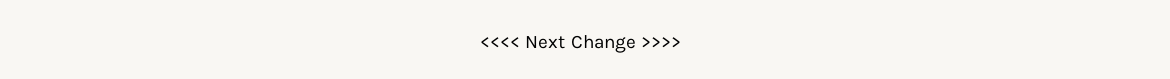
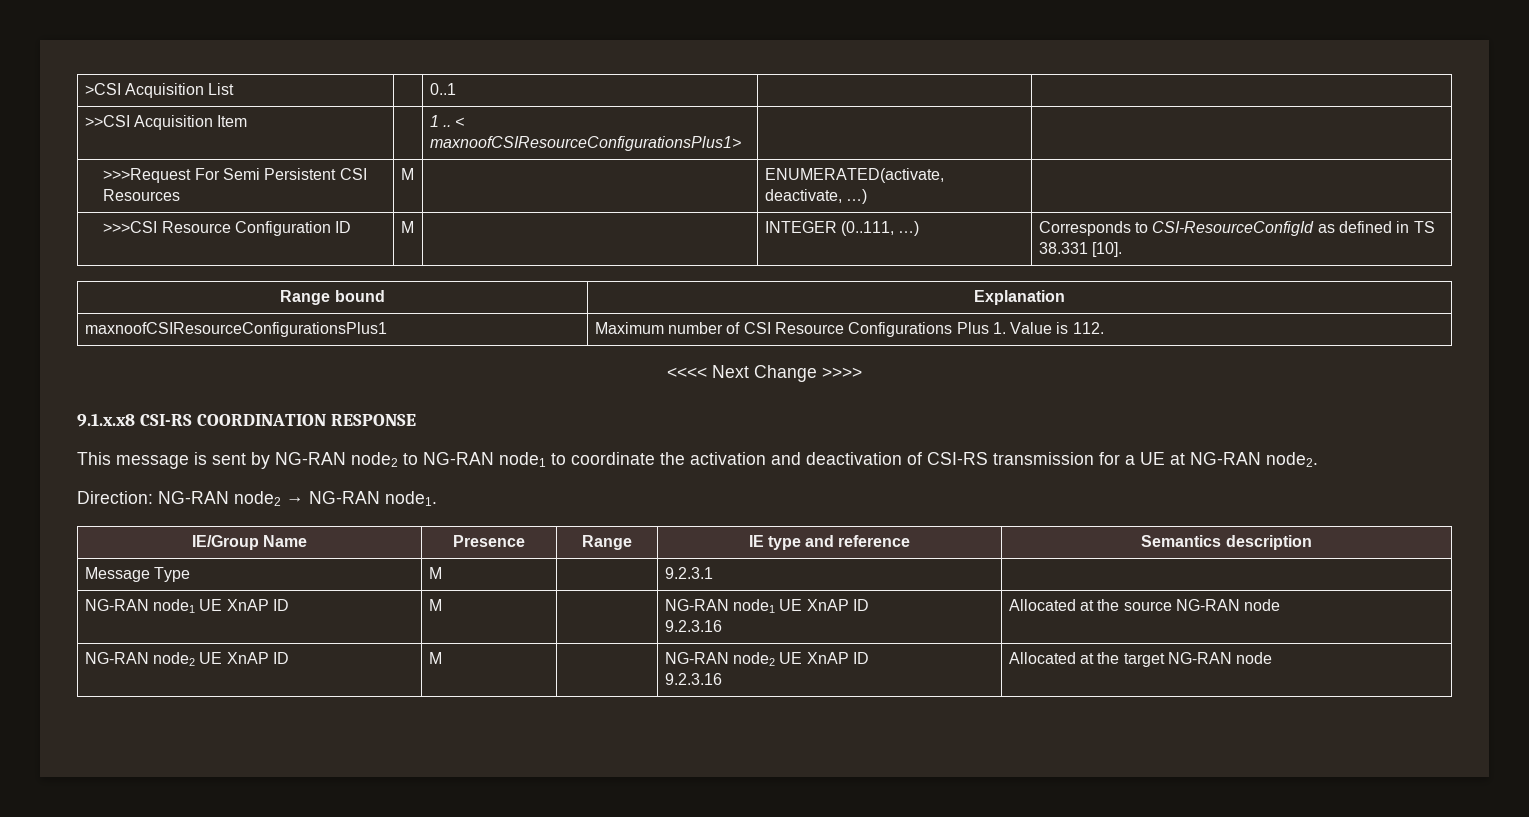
[480,35,681,53] <<<< Next Change >>>> -> [84,83,235,98] [429,83,456,95] [84,115,248,130] [429,115,465,127] [429,136,741,151] [103,168,367,183] [103,189,181,201] [400,168,414,180] [764,168,944,183] [764,189,867,204] [103,221,352,236] [400,221,414,233] [764,221,920,236] [1038,221,1435,236] [1038,242,1122,257] [280,290,385,305] [973,290,1065,305] [84,322,387,337] [594,322,1104,337] [667,365,862,382] [77,413,416,427] [77,452,1318,469] [77,491,437,506] [191,535,308,550] [453,535,525,547] [582,535,632,550] [748,535,911,550] [1141,535,1312,550] [84,567,190,582] [428,567,442,579] [664,567,713,579] [84,599,289,613] [428,599,442,611] [664,599,869,613] [664,620,722,632] [1008,599,1281,611] [84,652,289,666] [428,652,442,664] [664,652,869,666] [664,673,722,685] [1008,652,1273,667] >CSI Acquisition List | | 0..1 | | // >>CSI Acquisition Item | | 1 .. < maxnoofCSIResourceConfigurationsPlus1> | | // >>>Request For Semi Persistent CSI Resources | M | | ENUMERATED(activate, deactivate, …) | // >>>CSI Resource Configuration ID | M | | INTEGER (0..111, …) | Corresponds to CSI-ResourceConfigId as defined in TS 38.331 [10]. // Range bound | Explanation // maxnoofCSIResourceConfigurationsPlus1 | Maximum number of CSI Resource Configurations Plus 1. Value is 112. // <<<< Next Change >>>> // 9.1.x.x8 CSI-RS COORDINATION RESPONSE // This message is sent by NG-RAN node2 to NG-RAN node1 to coordinate the activation and deactivation of CSI-RS transmission for a UE at NG-RAN node2. // Direction: NG-RAN node2 → NG-RAN node1. // IE/Group Name | Presence | Range | IE type and reference | Semantics description // Message Type | M | | 9.2.3.1 | // NG-RAN node1 UE XnAP ID | M | | NG-RAN node1 UE XnAP ID // 9.2.3.16 | Allocated at the source NG-RAN node // NG-RAN node2 UE XnAP ID | M | | NG-RAN node2 UE XnAP ID // 9.2.3.16 | Allocated at the target NG-RAN node

